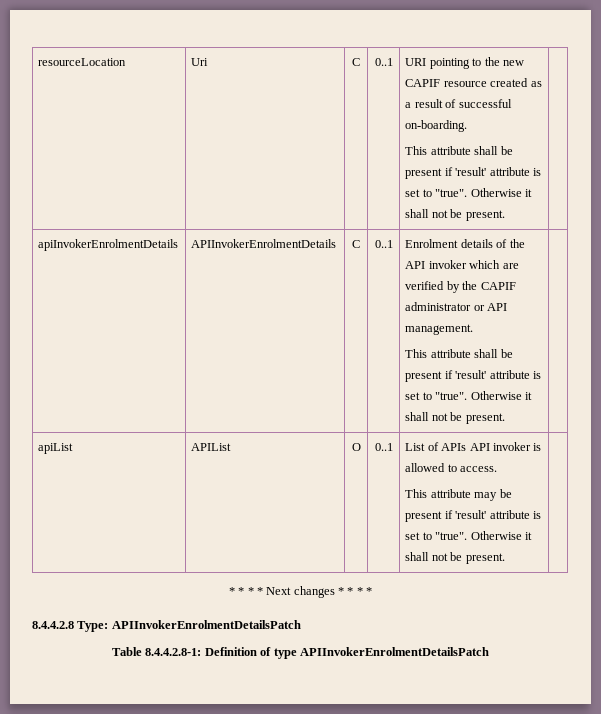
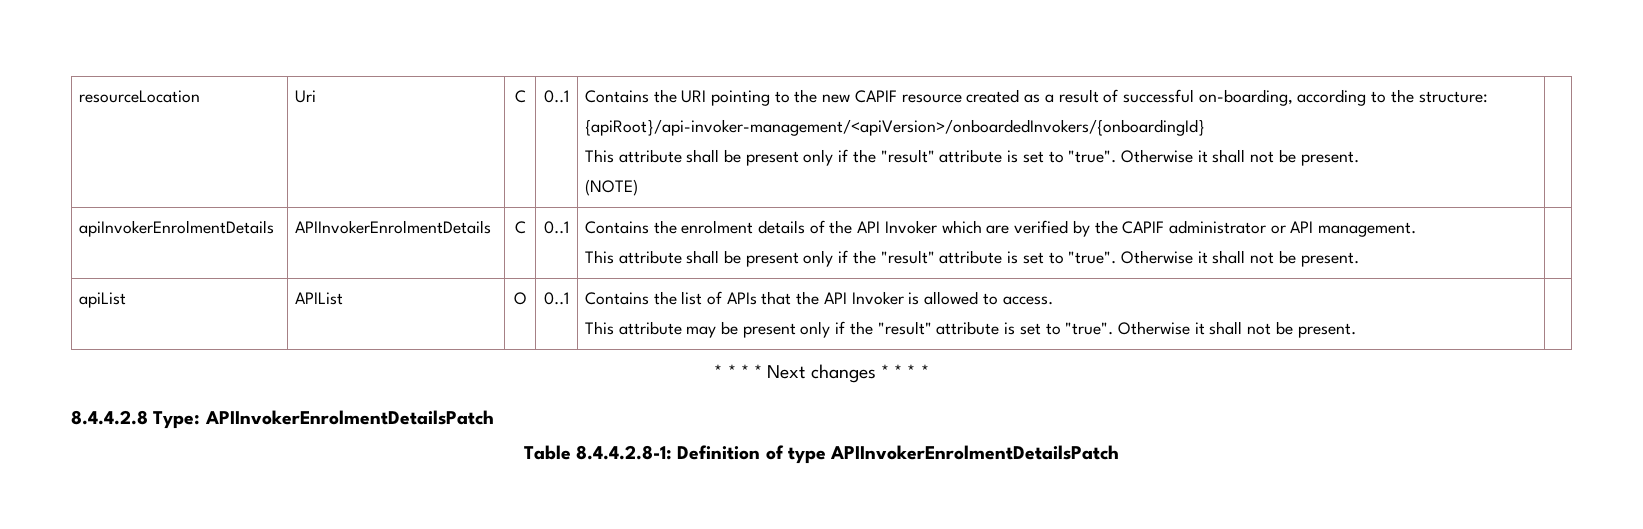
(393, 62) none -> [584,89,677,103] Contains the
[405,120,468,132] [405,146,513,155] [405,167,487,179] on-boarding. // This attribute shall be present if 'result' -> [1198,89,1488,106] [584,119,1205,136] [584,149,935,166] on-boarding, according to the structure: // {apiRoot}/api-invoker-management/<apiVersion>/onboardedInvokers/{onboardingId} // This attribute shall be present only if the "result"
(505, 215) none -> [584,179,638,196] // (NOTE)
[405,239,459,248] Enrolment -> [584,220,754,234] Contains the enrolment
[428,260,467,269] invoker -> [884,220,937,234] Invoker
[444,370,487,379] if 'result' -> [803,250,935,267] only if the "result"
[405,442,531,451] List of APIs API invoker -> [584,291,904,305] Contains the list of APIs that the API Invoker
[444,510,487,519] if 'result' -> [800,321,932,338] only if the "result"

